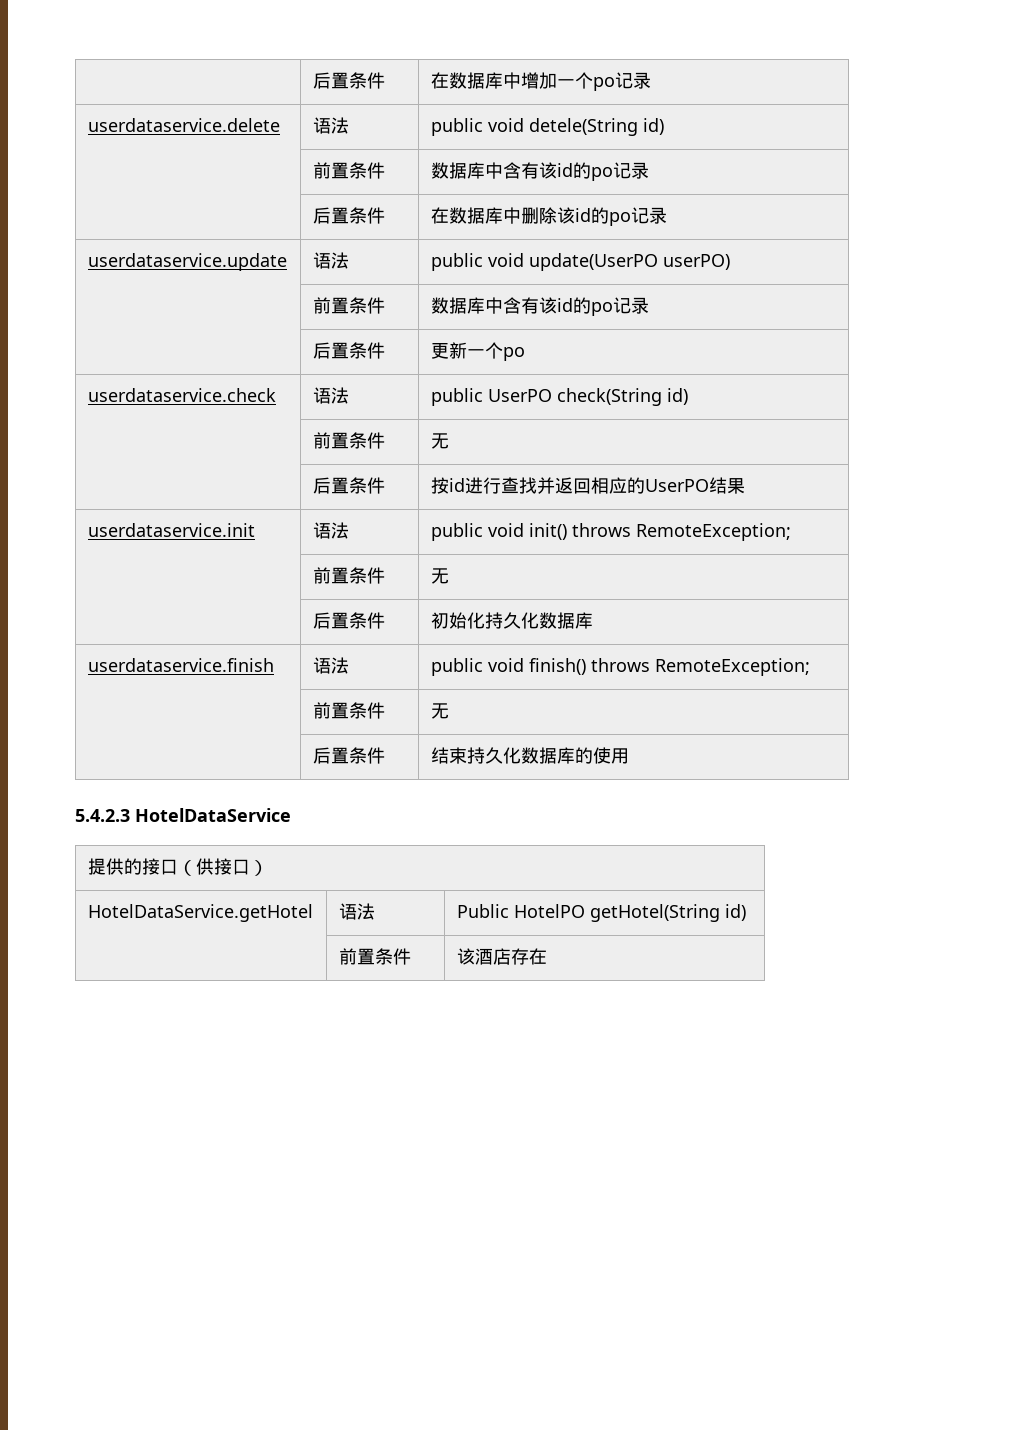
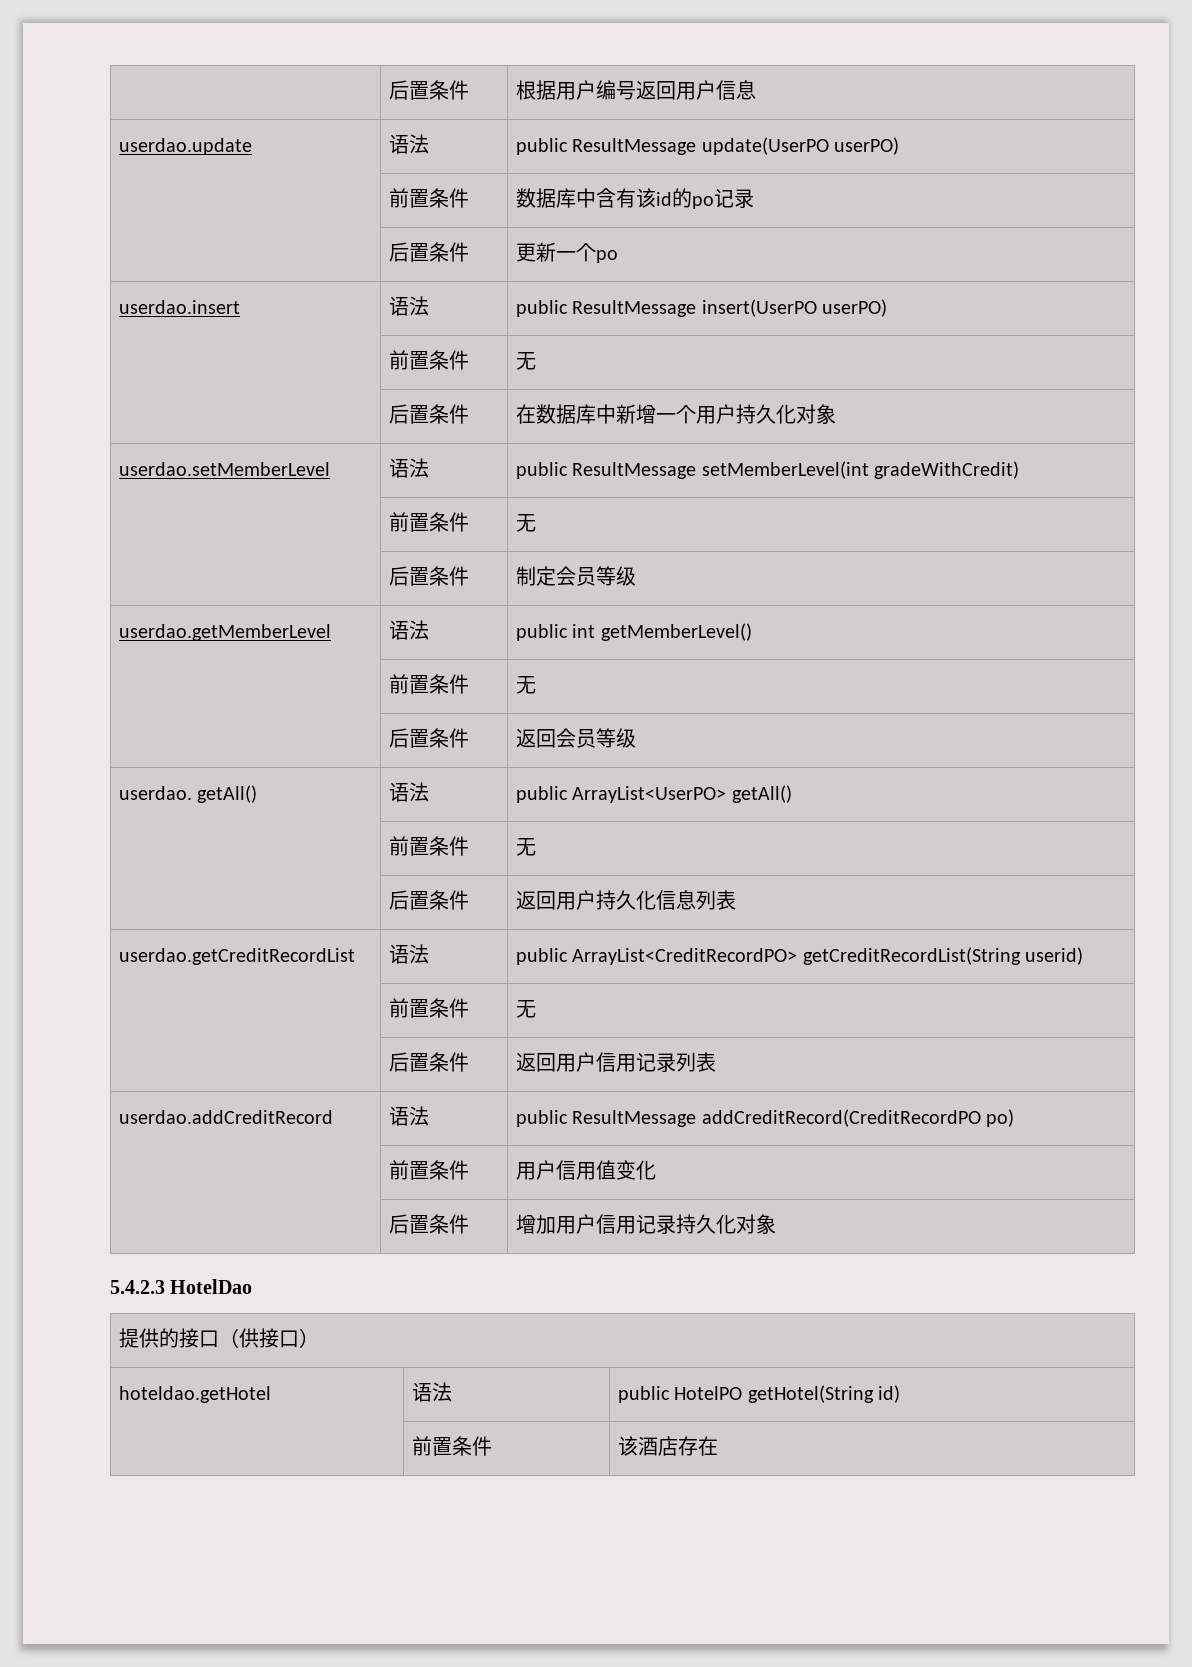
[312,72,385,89] [430,72,651,91] [87,118,280,132] [312,117,349,134] [430,118,664,136] [312,162,385,179] [430,162,649,181] [312,207,385,224] [430,207,667,226] [87,253,287,271] [312,252,349,269] [430,253,524,271] | 后置条件 | 在数据库中增加一个po记录 // userdataservice.delete | 语法 | public void detele(String id) // | 前置条件 | 数据库中含有该id的po记录 // | 后置条件 | 在数据库中删除该id的po记录 // userdataservice.update | 语法 | public void -> [389,80,470,100] [516,80,757,100] [119,138,253,155] [389,134,430,154] [516,138,697,155] | 后置条件 | 根据用户编号返回用户信息 // userdao.update | 语法 | public ResultMessage
[87,388,276,402] [312,387,349,404] [430,388,688,406] [312,432,385,449] [430,433,449,449] [312,477,385,494] [430,477,745,494] [87,523,255,537] [312,522,349,539] [430,523,791,541] [312,567,385,584] [430,568,449,584] [312,612,385,629] [430,612,593,629] [87,658,274,672] [312,657,349,674] [430,658,810,676] [312,702,385,719] [430,703,449,719] [312,747,385,764] [430,747,629,764] userdataservice.check | 语法 | public UserPO check(String id) // | 前置条件 | 无 // | 后置条件 | 按id进行查找并返回相应的UserPO结果 // userdataservice.init | 语法 | public void init() throws RemoteException; // | 前置条件 | 无 // | 后置条件 | 初始化持久化数据库 // userdataservice.finish | 语法 | public void finish() throws RemoteException; // | 前置条件 | 无 // | 后置条件 | 结束持久化数据库的使用 -> [119,300,241,314] [389,296,430,316] [516,299,888,317] [389,350,470,370] [516,352,537,370] [389,404,470,424] [516,404,837,424] [119,462,331,476] [389,458,430,478] [516,461,1020,479] [389,512,470,532] [516,514,537,532] [389,566,470,586] [516,566,637,586] [119,624,332,641] [389,620,430,640] [516,623,752,641] [389,674,470,694] [516,676,537,694] [389,728,470,748] [516,728,637,748] [119,785,258,803] [389,782,430,802] [516,785,792,803] [389,836,470,856] [516,838,537,856] [389,890,470,910] [516,890,737,910] [119,948,356,965] [389,944,430,964] [516,947,1084,965] [389,998,470,1018] [516,1000,537,1018] [389,1052,470,1072] [516,1052,717,1072] [119,1110,334,1124] [389,1106,430,1126] [516,1109,1015,1127] [389,1160,470,1180] [516,1160,657,1180] [389,1214,470,1234] [516,1214,777,1234] userdao.insert | 语法 | public ResultMessage insert(UserPO userPO) // | 前置条件 | 无 // | 后置条件 | 在数据库中新增一个用户持久化对象 // userdao.setMemberLevel | 语法 | public ResultMessage setMemberLevel(int gradeWithCredit) // | 前置条件 | 无 // | 后置条件 | 制定会员等级 // userdao.getMemberLevel | 语法 | public int getMemberLevel() // | 前置条件 | 无 // | 后置条件 | 返回会员等级 // userdao. getAll() | 语法 | public ArrayList<UserPO> getAll() // | 前置条件 | 无 // | 后置条件 | 返回用户持久化信息列表 // userdao.getCreditRecordList | 语法 | public ArrayList<CreditRecordPO> getCreditRecordList(String userid) // | 前置条件 | 无 // | 后置条件 | 返回用户信用记录列表 // userdao.addCreditRecord | 语法 | public ResultMessage addCreditRecord(CreditRecordPO po) // | 前置条件 | 用户信用值变化 // | 后置条件 | 增加用户信用记录持久化对象
[135,808,291,822] HotelDataService -> [170,1279,253,1294] HotelDao
[87,904,313,922] [338,903,375,920] [456,904,509,918] HotelDataService.getHotel | 语法 | Public -> [119,1386,272,1403] [412,1382,453,1402] [618,1386,671,1403] hoteldao.getHotel | 语法 | public

